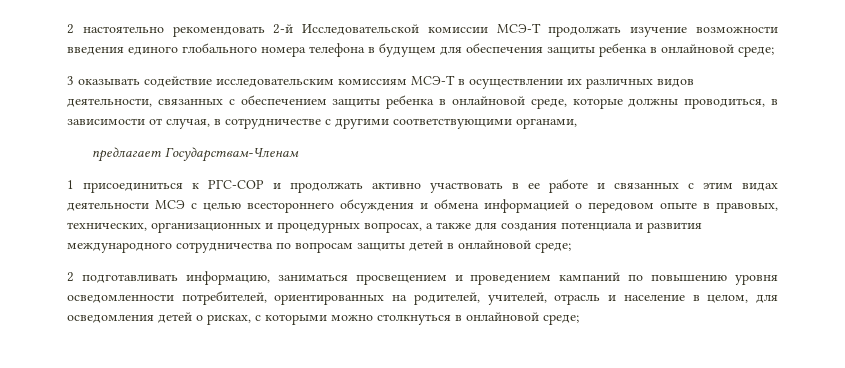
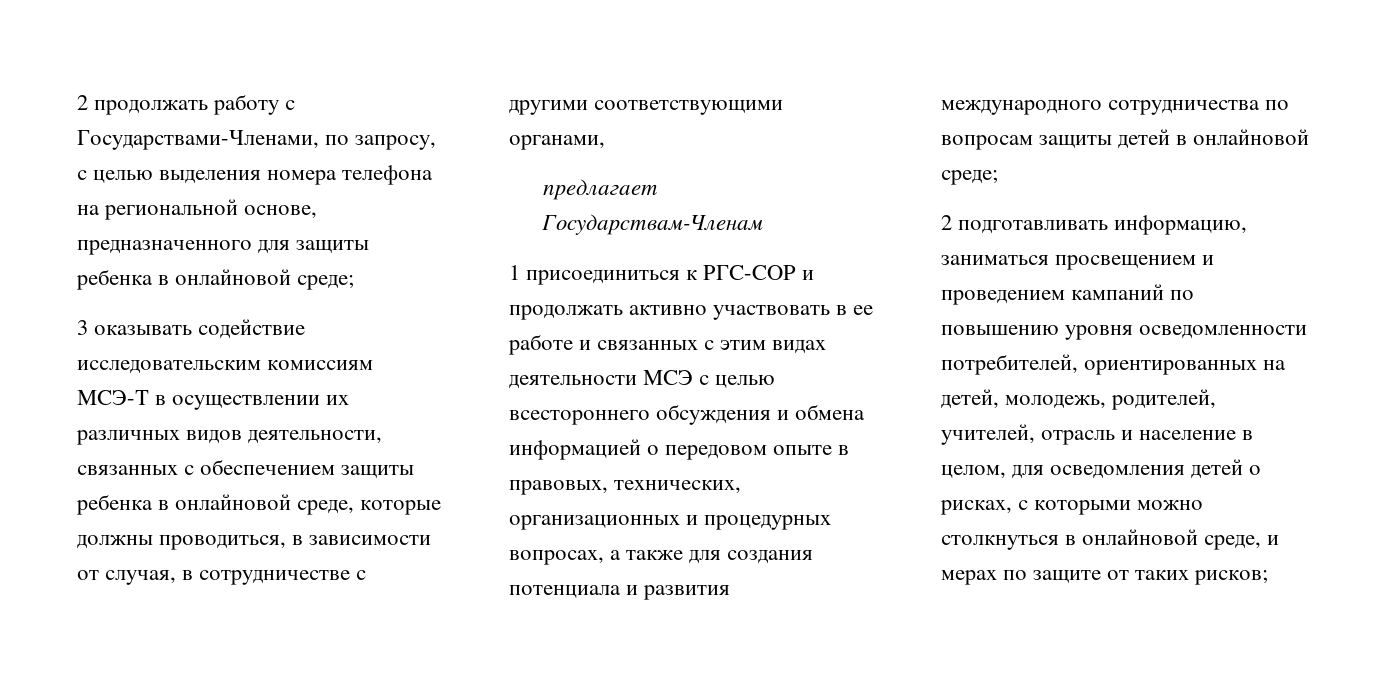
[67,23,778,37] [67,43,543,57] 2 настоятельно рекомендовать 2-й Исследовательской комиссии МСЭ-Т продолжать изучение возможности введения единого глобального номера телефона в будущем для обеспечения -> [77,94,296,115] [77,130,437,150] [77,165,434,185] [77,199,318,220] [77,240,291,255] 2 продолжать работу с Государствами-Членами, по запросу, с целью выделения номера телефона на региональной основе, предназначенного для
(408, 298) none -> [941,389,1107,409] детей, молодежь,
[543,314,579,325] среде; -> [1204,535,1280,550] [941,570,1269,585] среде, и мерах по защите от таких рисков;

